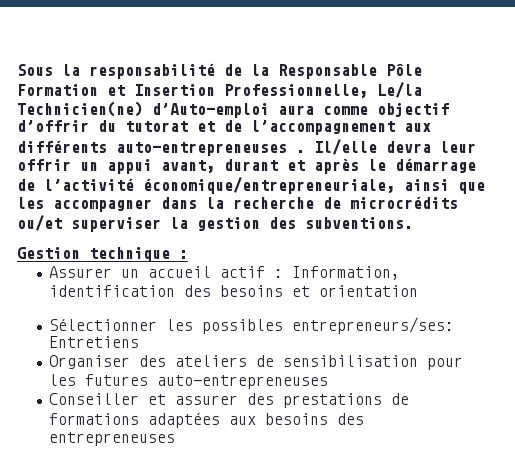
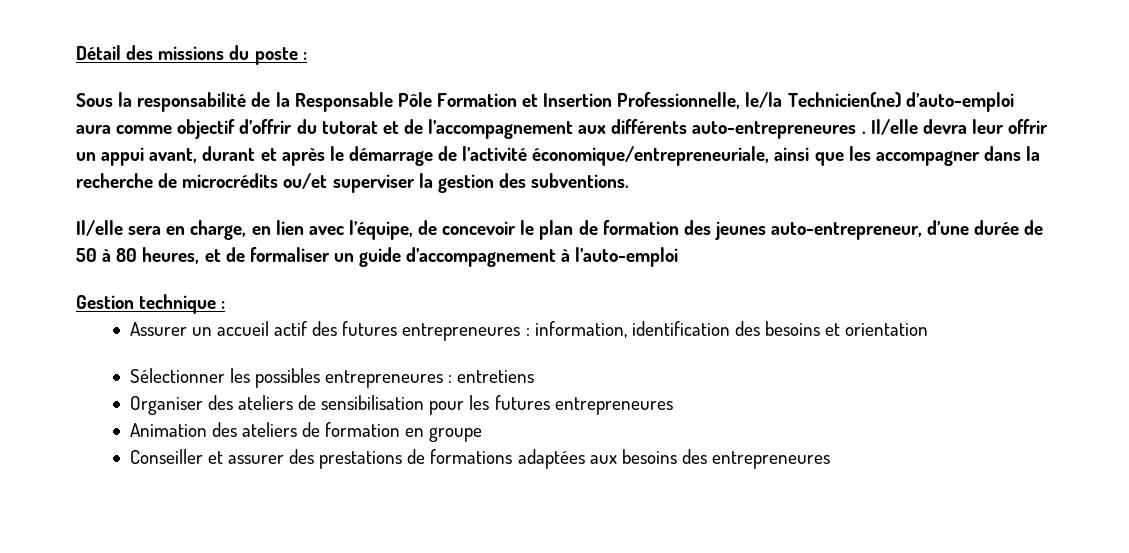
(17, 70) none -> [76,45,307,65] Détail des missions du poste : //
[377,82,422,98] [17,101,269,118] Le/la Technicien(ne) d’Auto-emploi -> [745,92,1014,112] le/la Technicien(ne) d’auto-emploi
[116,142,287,156] auto-entrepreneuses -> [692,121,857,139] auto-entrepreneures
(413, 223) none -> [76,220,1044,240] [76,247,679,267] // Il/elle sera en charge, en lien avec l’équipe, de concevoir le plan de formation des jeunes auto-entrepreneur, d’une durée de 50 à 80 heures, et de formaliser un guide d’accompagnement à l’auto-emploi
[273,266,400,280] : Information, -> [312,321,627,341] des futures entrepreneures : information,
[291,317,454,334] [48,336,139,348] entrepreneurs/ses: Entretiens -> [325,370,535,388] entrepreneures : entretiens
[156,375,328,389] auto-entrepreneuses -> [554,397,673,415] [129,422,483,442] entrepreneures // Animation des ateliers de formation en groupe
[48,432,175,446] entrepreneuses -> [712,451,831,469] entrepreneures

